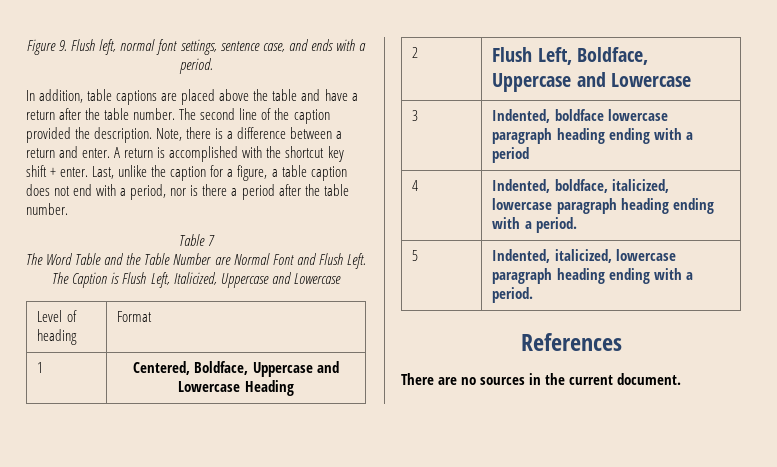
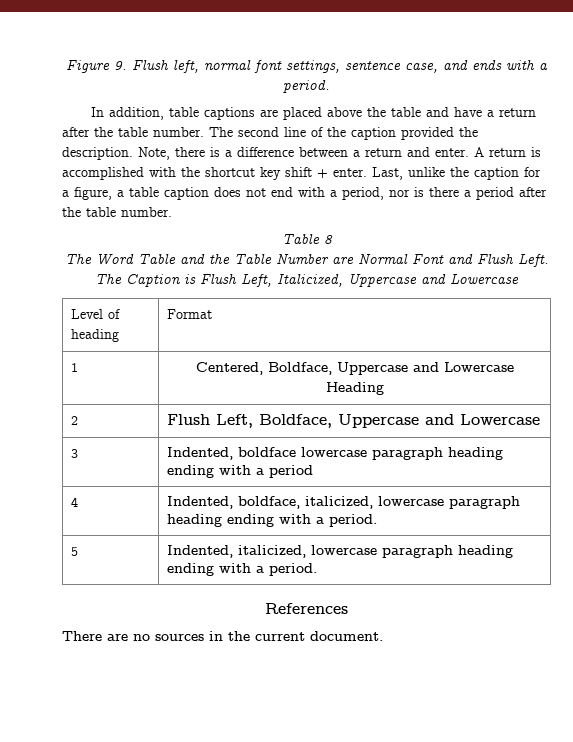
[208,235,216,246] 7 -> [323,235,333,244] 8

